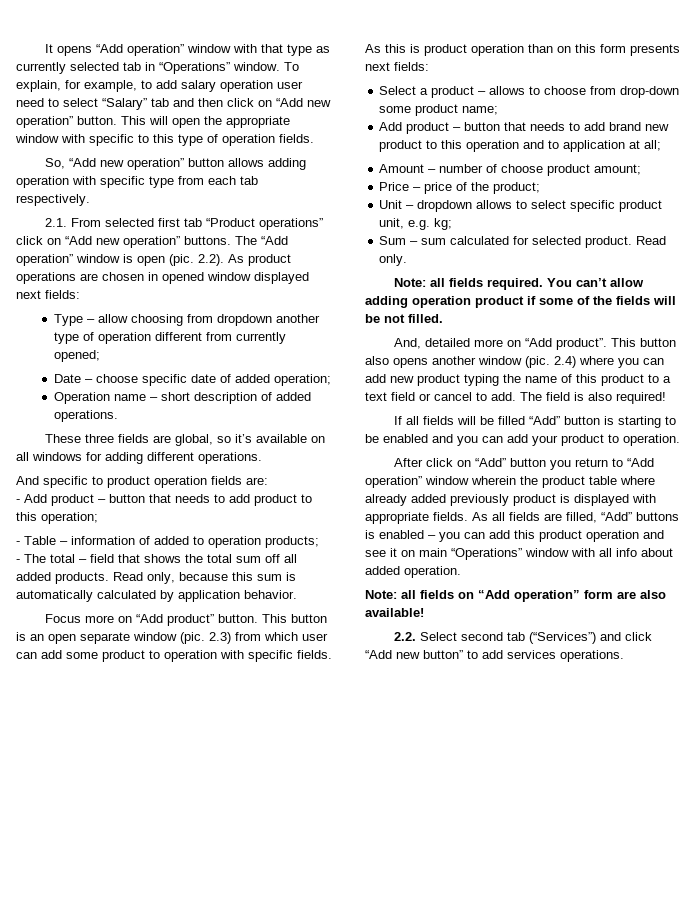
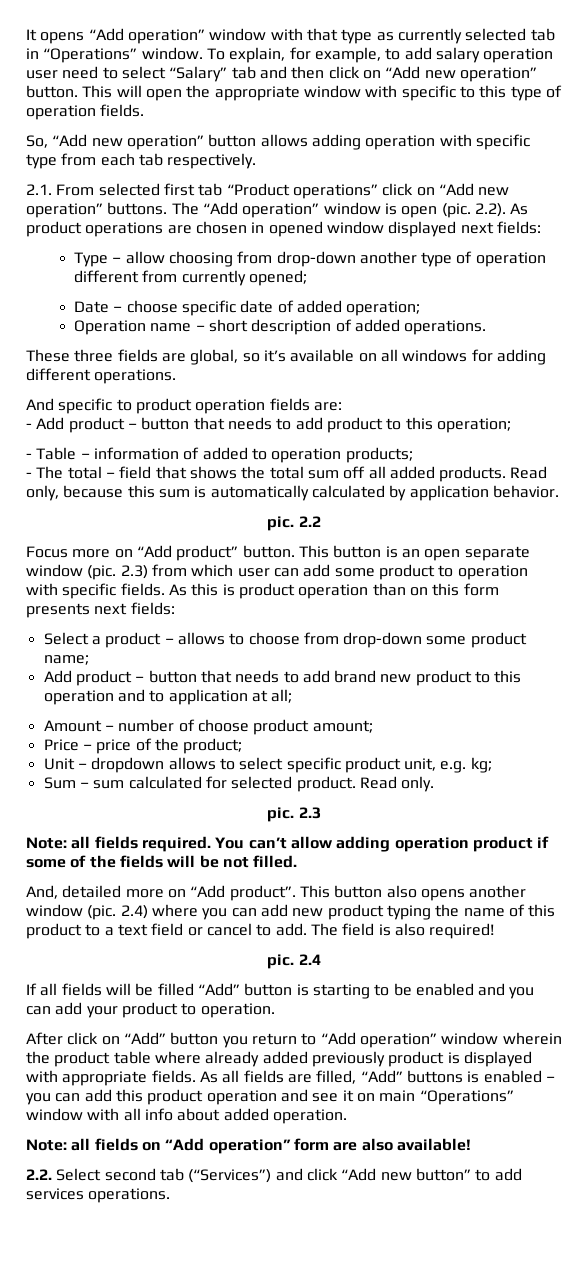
[217,314,273,326] dropdown -> [276,251,356,267] drop-down
(297, 594) none -> [267,516,321,531] // pic. 2.2
(408, 260) none -> [267,807,321,822] // pic. 2.3
(666, 398) none -> [267,954,321,969] // pic. 2.4

